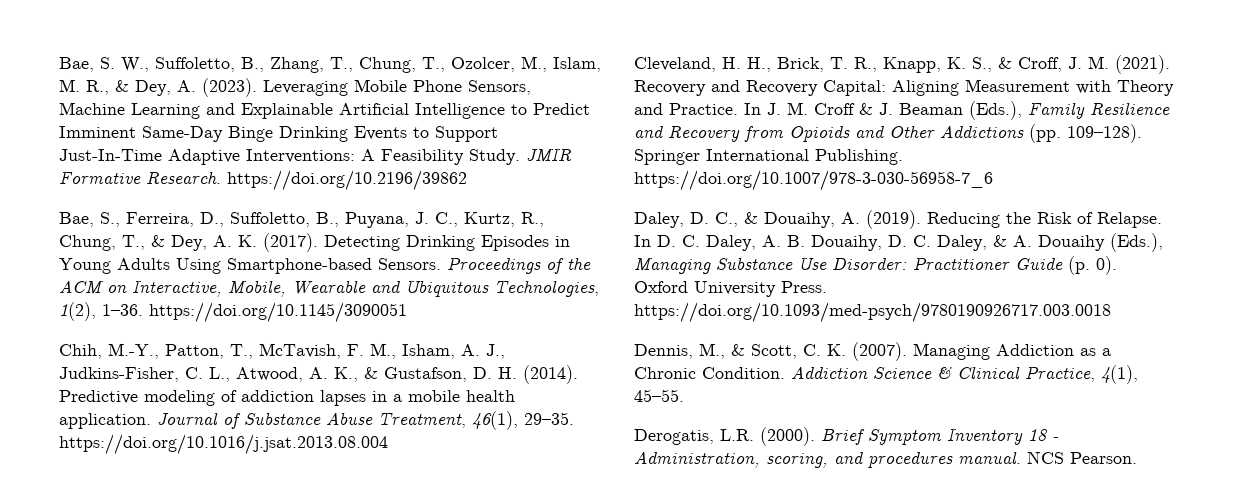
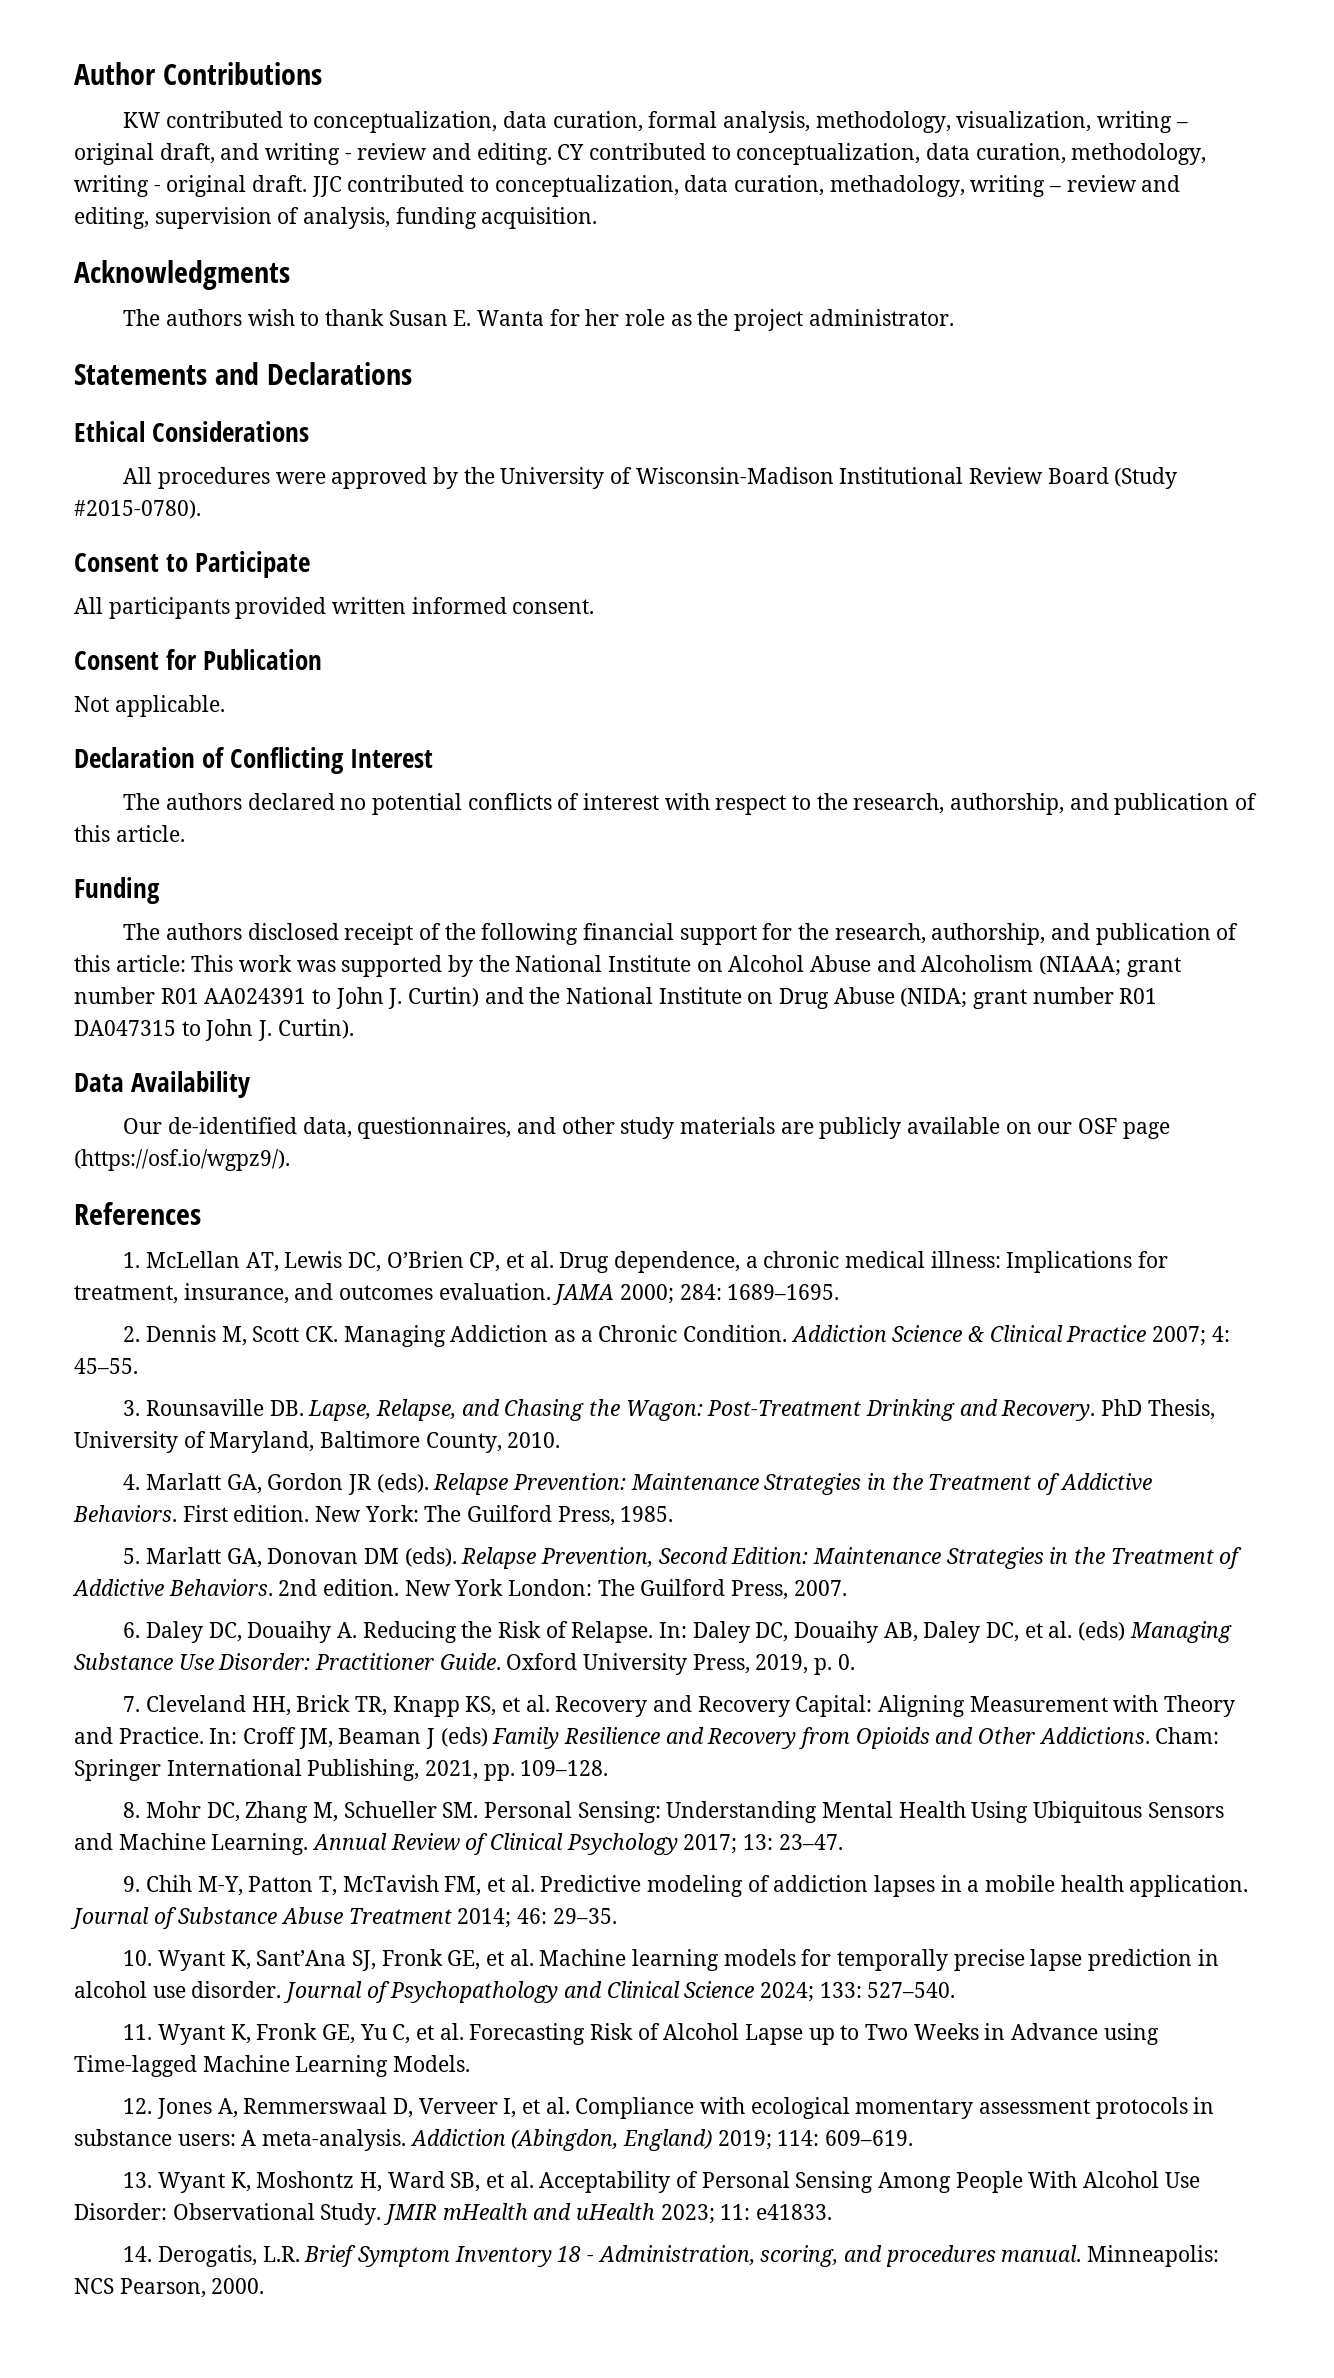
[59,56,601,73] [59,78,531,97] [59,102,590,119] [59,126,498,142] [59,148,572,165] [59,170,467,191] [59,212,544,228] [59,233,570,252] [59,257,591,274] [59,280,599,297] [59,302,407,323] [59,343,505,359] [59,365,578,384] Bae, S. W., Suffoletto, B., Zhang, T., Chung, T., Ozolcer, M., Islam, M. R., & Dey, A. (2023). Leveraging Mobile Phone Sensors, Machine Learning and Explainable Artificial Intelligence to Predict Imminent Same-Day Binge Drinking Events to Support Just-In-Time Adaptive Interventions: A Feasibility Study. JMIR Formative Research. https://doi.org/10.2196/39862 // Bae, S., Ferreira, D., Suffoletto, B., Puyana, J. C., Kurtz, R., Chung, T., & Dey, A. K. (2017). Detecting Drinking Episodes in Young Adults Using Smartphone-based Sensors. Proceedings of the ACM on Interactive, Mobile, Wearable and Ubiquitous Technologies, 1(2), 1–36. https://doi.org/10.1145/3090051 // Chih, M.-Y., Patton, T., McTavish, F. M., Isham, A. J., Judkins-Fisher, C. L., Atwood, A. K., & Gustafson, D. H. (2014). -> [74,62,323,85] [123,111,1188,133] [74,143,1207,165] [74,175,1181,197] [74,207,598,229] [74,260,290,290] [123,309,954,331] [74,362,413,385] [74,421,310,442] [123,467,1178,489] [74,500,201,519] [74,551,311,578] [74,597,595,619] [74,649,323,670] [74,695,225,717] [74,747,434,774] [123,793,1258,815] [74,825,185,842] [74,877,160,904] [123,923,1239,945] [74,955,1181,977] [74,987,1158,1009] [74,1019,354,1041] [74,1071,252,1098] [123,1117,1170,1139] [74,1149,290,1171] [74,1202,201,1225] [123,1251,1169,1273] [74,1283,840,1305] [123,1325,1230,1347] [74,1358,138,1374] [123,1399,1215,1421] [74,1431,561,1453] [123,1473,1152,1495] [73,1505,674,1526] [123,1547,1243,1569] [72,1579,847,1600] [123,1621,1232,1643] [74,1653,855,1675] [123,1695,1236,1717] [74,1727,1220,1749] [74,1759,609,1781] [123,1801,1224,1823] [74,1833,843,1855] [123,1875,535,1896] Author Contributions // KW contributed to conceptualization, data curation, formal analysis, methodology, visualization, writing – original draft, and writing - review and editing. CY contributed to conceptualization, data curation, methodology, writing - original draft. JJC contributed to conceptualization, data curation, methadology, writing – review and editing, supervision of analysis, funding acquisition. // Acknowledgments // The authors wish to thank Susan E. Wanta for her role as the project administrator. // Statements and Declarations // Ethical Considerations // All procedures were approved by the University of Wisconsin-Madison Institutional Review Board (Study #2015-0780). // Consent to Participate // All participants provided written informed consent. // Consent for Publication // Not applicable. // Declaration of Conflicting Interest // The authors declared no potential conflicts of interest with respect to the research, authorship, and publication of this article. // Funding // The authors disclosed receipt of the following financial support for the research, authorship, and publication of this article: This work was supported by the National Institute on Alcohol Abuse and Alcoholism (NIAAA; grant number R01 AA024391 to John J. Curtin) and the National Institute on Drug Abuse (NIDA; grant number R01 DA047315 to John J. Curtin). // Data Availability // Our de-identified data, questionnaires, and other study materials are publicly available on our OSF page (https://osf.io/wgpz9/). // References // 1. McLellan AT, Lewis DC, O’Brien CP, et al. Drug dependence, a chronic medical illness: Implications for treatment, insurance, and outcomes evaluation. JAMA 2000; 284: 1689–1695. // 2. Dennis M, Scott CK. Managing Addiction as a Chronic Condition. Addiction Science & Clinical Practice 2007; 4: 45–55. // 3. Rounsaville DB. Lapse, Relapse, and Chasing the Wagon: Post-Treatment Drinking and Recovery. PhD Thesis, University of Maryland, Baltimore County, 2010. // 4. Marlatt GA, Gordon JR (eds). Relapse Prevention: Maintenance Strategies in the Treatment of Addictive Behaviors. First edition. New York: The Guilford Press, 1985. // 5. Marlatt GA, Donovan DM (eds). Relapse Prevention, Second Edition: Maintenance Strategies in the Treatment of Addictive Behaviors. 2nd edition. New York London: The Guilford Press, 2007. // 6. Daley DC, Douaihy A. Reducing the Risk of Relapse. In: Daley DC, Douaihy AB, Daley DC, et al. (eds) Managing Substance Use Disorder: Practitioner Guide. Oxford University Press, 2019, p. 0. // 7. Cleveland HH, Brick TR, Knapp KS, et al. Recovery and Recovery Capital: Aligning Measurement with Theory and Practice. In: Croff JM, Beaman J (eds) Family Resilience and Recovery from Opioids and Other Addictions. Cham: Springer International Publishing, 2021, pp. 109–128. // 8. Mohr DC, Zhang M, Schueller SM. Personal Sensing: Understanding Mental Health Using Ubiquitous Sensors and Machine Learning. Annual Review of Clinical Psychology 2017; 13: 23–47. // 9. Chih M-Y, Patton T, McTavish FM, et al.
[378,411,574,430] [59,434,388,455] [634,55,1170,74] [634,79,1174,96] [634,101,1170,120] [634,124,1142,143] [634,149,903,165] [634,170,993,191] [634,210,1162,229] [634,233,1163,252] [634,256,1117,275] [634,281,827,297] [634,302,1111,323] [634,342,1111,361] [634,365,1138,384] [634,389,684,402] Treatment, 46(1), 29–35. https://doi.org/10.1016/j.jsat.2013.08.004 // Cleveland, H. H., Brick, T. R., Knapp, K. S., & Croff, J. M. (2021). Recovery and Recovery Capital: Aligning Measurement with Theory and Practice. In J. M. Croff & J. Beaman (Eds.), Family Resilience and Recovery from Opioids and Other Addictions (pp. 109–128). Springer International Publishing. https://doi.org/10.1007/978-3-030-56958-7_6 // Daley, D. C., & Douaihy, A. (2019). Reducing the Risk of Relapse. In D. C. Daley, A. B. Douaihy, D. C. Daley, & A. Douaihy (Eds.), Managing Substance Use Disorder: Practitioner Guide (p. 0). Oxford University Press. https://doi.org/10.1093/med-psych/9780190926717.003.0018 // Dennis, M., & Scott, C. K. (2007). Managing Addiction as a Chronic Condition. Addiction Science & Clinical Practice, 4(1), 45–55. // -> [348,1908,617,1928] [123,1949,1219,1971] [74,1981,956,2003] [123,2023,1159,2045] [74,2055,471,2077] [123,2097,1215,2119] [74,2129,914,2151] [123,2171,1200,2193] [74,2203,833,2225] [123,2246,153,2262] Treatment 2014; 46: 29–35. // 10. Wyant K, Sant’Ana SJ, Fronk GE, et al. Machine learning models for temporally precise lapse prediction in alcohol use disorder. Journal of Psychopathology and Clinical Science 2024; 133: 527–540. // 11. Wyant K, Fronk GE, Yu C, et al. Forecasting Risk of Alcohol Lapse up to Two Weeks in Advance using Time-lagged Machine Learning Models. // 12. Jones A, Remmerswaal D, Verveer I, et al. Compliance with ecological momentary assessment protocols in substance users: A meta-analysis. Addiction (Abingdon, England) 2019; 114: 609–619. // 13. Wyant K, Moshontz H, Ward SB, et al. Acceptability of Personal Sensing Among People With Alcohol Use Disorder: Observational Study. JMIR mHealth and uHealth 2023; 11: e41833. // 14.
[760,427,815,446] (2000). -> (300, 2254) none
[1027,451,1137,464] NCS Pearson. -> [1087,2245,1220,2267] [74,2278,265,2298] Minneapolis: NCS Pearson, 2000.

